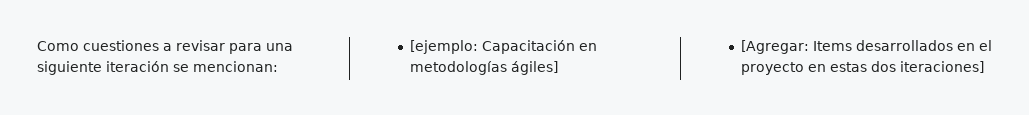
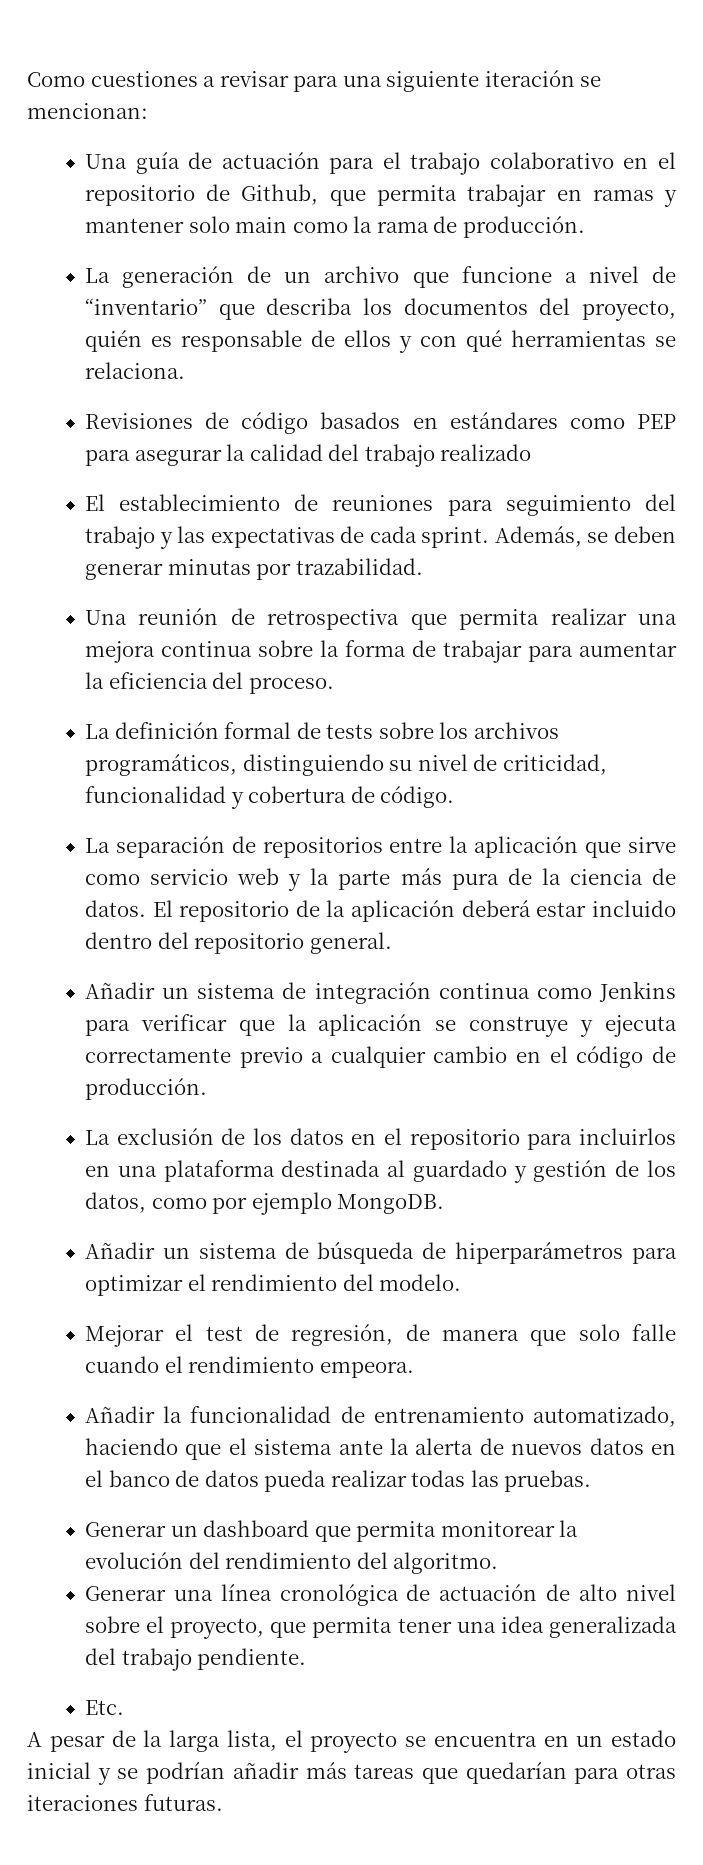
[409,40,597,54] [409,61,558,75] [740,40,992,54] [740,61,984,75] [ejemplo: Capacitación en metodologías ágiles] // [Agregar: Items desarrollados en el proyecto en estas dos iteraciones] -> [84,152,677,175] [84,184,677,207] [84,216,585,238] [84,266,677,288] [84,298,676,321] [84,330,676,353] [84,362,185,379] [84,412,676,434] [84,444,532,467] [84,494,676,516] [84,526,677,549] [84,558,423,580] [84,608,677,630] [84,640,677,663] [84,672,334,694] [84,722,559,739] [84,754,607,776] [84,786,455,809] [84,836,676,858] [84,868,676,891] [84,900,676,922] [84,932,392,954] [84,981,676,1004] [84,1014,677,1037] [84,1046,676,1068] [84,1078,207,1100] [84,1128,676,1150] [84,1160,676,1183] [84,1192,445,1215] [84,1241,677,1264] [84,1274,462,1296] [84,1324,676,1347] [84,1356,414,1378] [84,1406,676,1427] [84,1438,677,1460] [84,1470,592,1492] [84,1520,579,1542] [84,1552,499,1574] [84,1584,676,1606] [84,1616,677,1639] [84,1648,307,1671] [84,1700,124,1715] [27,1730,676,1753] [27,1762,676,1785] [27,1794,223,1811] Una guía de actuación para el trabajo colaborativo en el repositorio de Github, que permita trabajar en ramas y mantener solo main como la rama de producción. // La generación de un archivo que funcione a nivel de “inventario” que describa los documentos del proyecto, quién es responsable de ellos y con qué herramientas se relaciona. // Revisiones de código basados en estándares como PEP para asegurar la calidad del trabajo realizado // El establecimiento de reuniones para seguimiento del trabajo y las expectativas de cada sprint. Además, se deben generar minutas por trazabilidad. // Una reunión de retrospectiva que permita realizar una mejora continua sobre la forma de trabajar para aumentar la eficiencia del proceso. // La definición formal de tests sobre los archivos programáticos, distinguiendo su nivel de criticidad, funcionalidad y cobertura de código. // La separación de repositorios entre la aplicación que sirve como servicio web y la parte más pura de la ciencia de datos. El repositorio de la aplicación deberá estar incluido dentro del repositorio general. // Añadir un sistema de integración continua como Jenkins para verificar que la aplicación se construye y ejecuta correctamente previo a cualquier cambio en el código de producción. // La exclusión de los datos en el repositorio para incluirlos en una plataforma destinada al guardado y gestión de los datos, como por ejemplo MongoDB. // Añadir un sistema de búsqueda de hiperparámetros para optimizar el rendimiento del modelo. // Mejorar el test de regresión, de manera que solo falle cuando el rendimiento empeora. // Añadir la funcionalidad de entrenamiento automatizado, haciendo que el sistema ante la alerta de nuevos datos en el banco de datos pueda realizar todas las pruebas. // Generar un dashboard que permita monitorear la evolución del rendimiento del algoritmo. // Generar una línea cronológica de actuación de alto nivel sobre el proyecto, que permita tener una idea generalizada del trabajo pendiente. // Etc. // A pesar de la larga lista, el proyecto se encuentra en un estado inicial y se podrían añadir más tareas que quedarían para otras iteraciones futuras.

